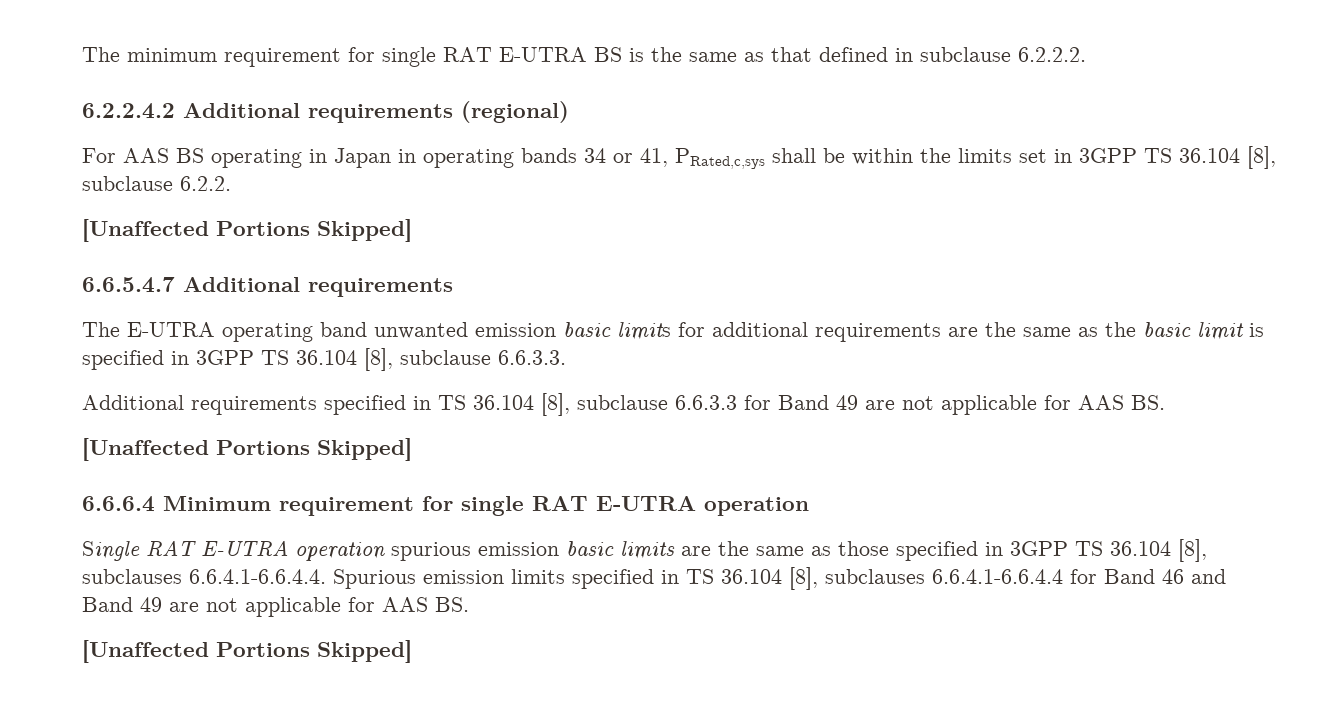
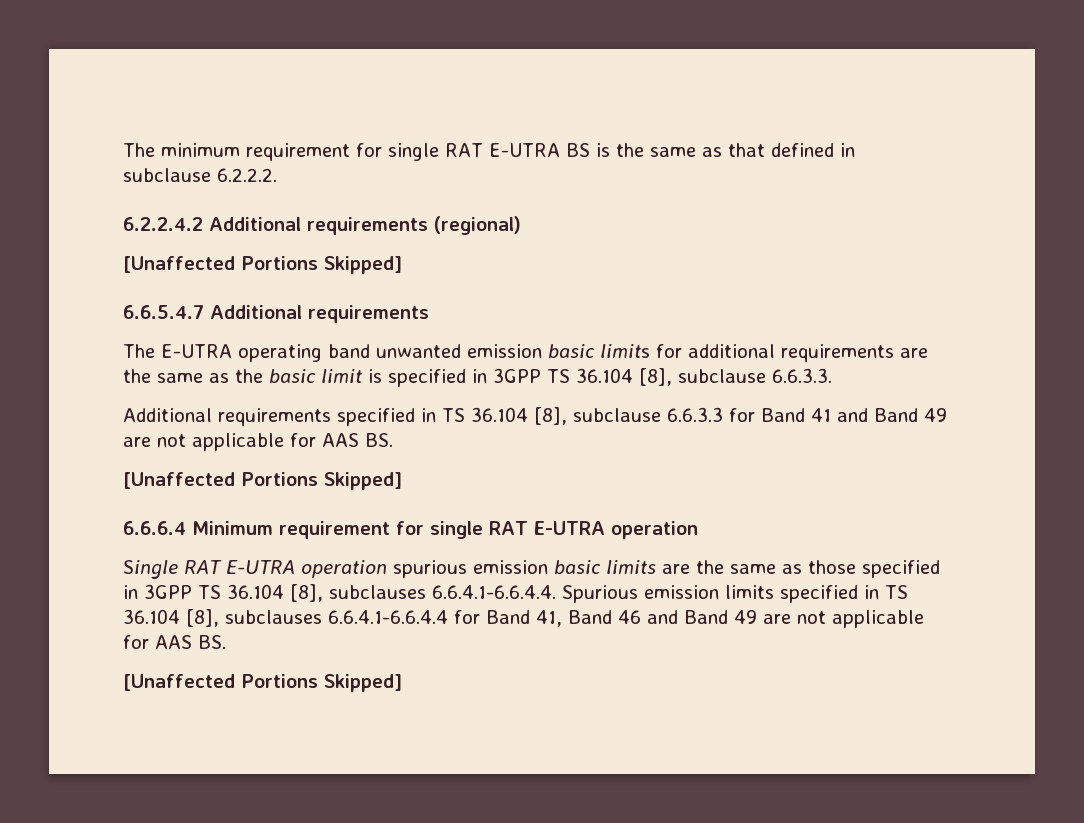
[82,146,1276,169] [82,176,231,191] // For AAS BS operating in Japan in operating bands 34 or 41, PRated,c,sys shall be within the limits set in 3GPP TS 36.104 [8], subclause 6.2.2. -> (521, 225) none
(829, 402) none -> [811,408,918,422] 41 and Band
(1155, 576) none -> [536,610,612,627] 41, Band

